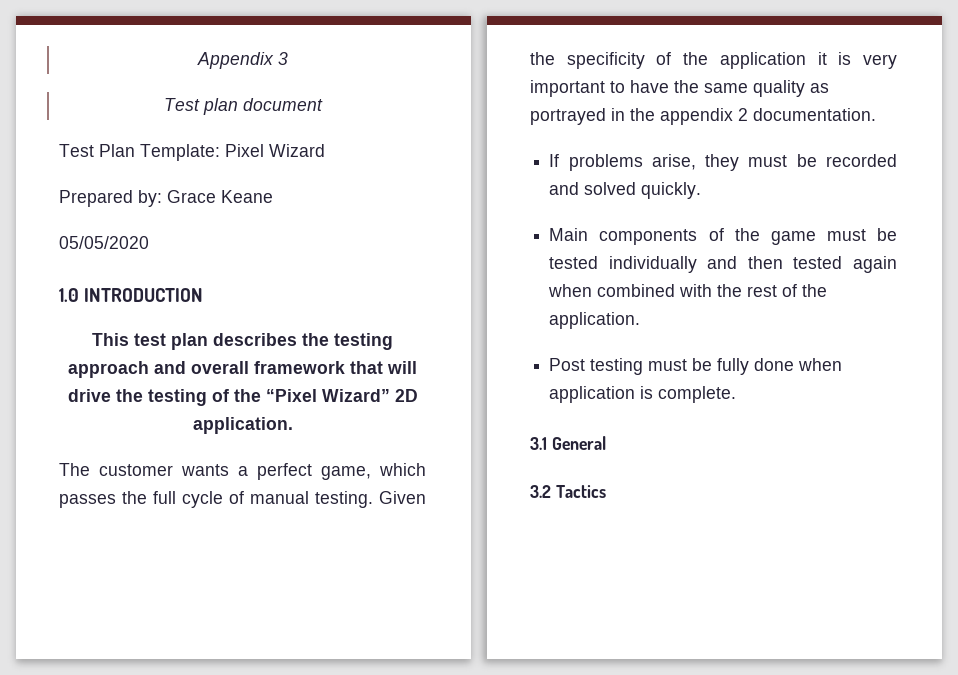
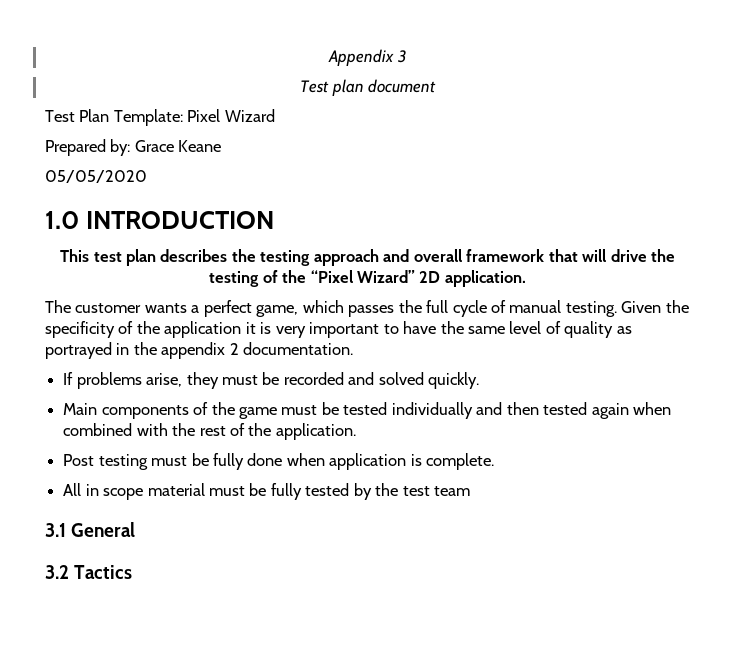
(748, 88) none -> [509,321,561,334] level of
(737, 394) none -> [63,483,471,500] // All in scope material must be fully tested by the test team

